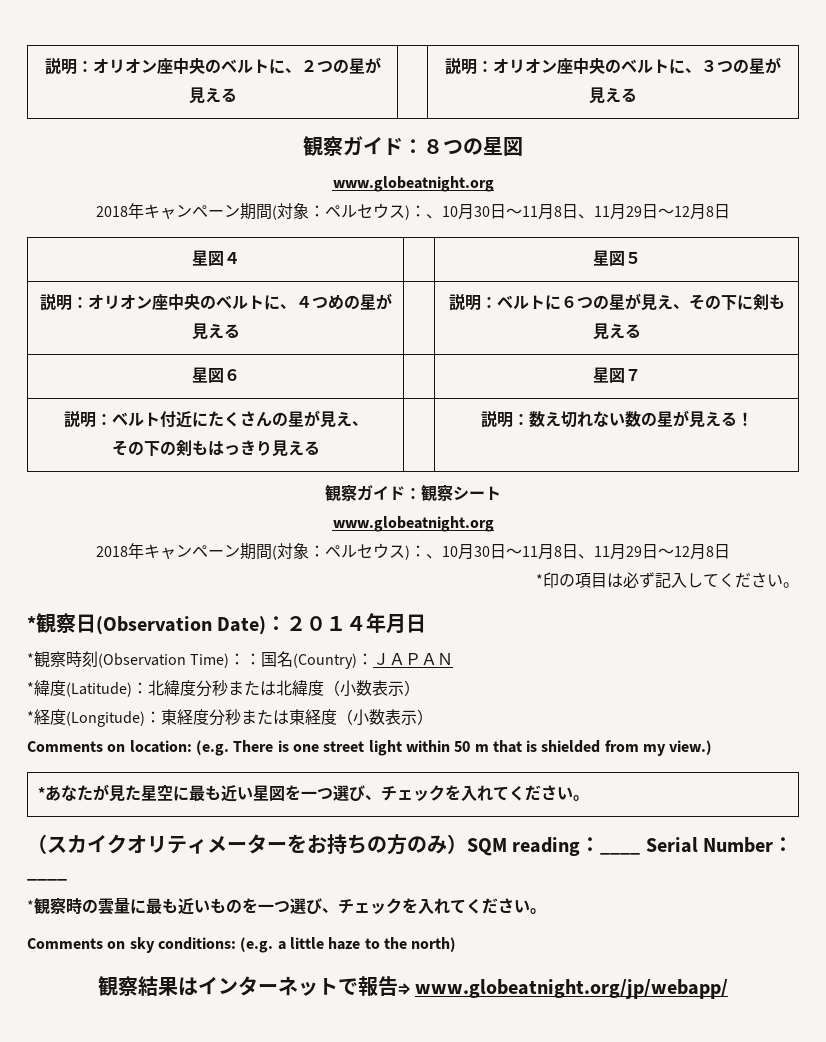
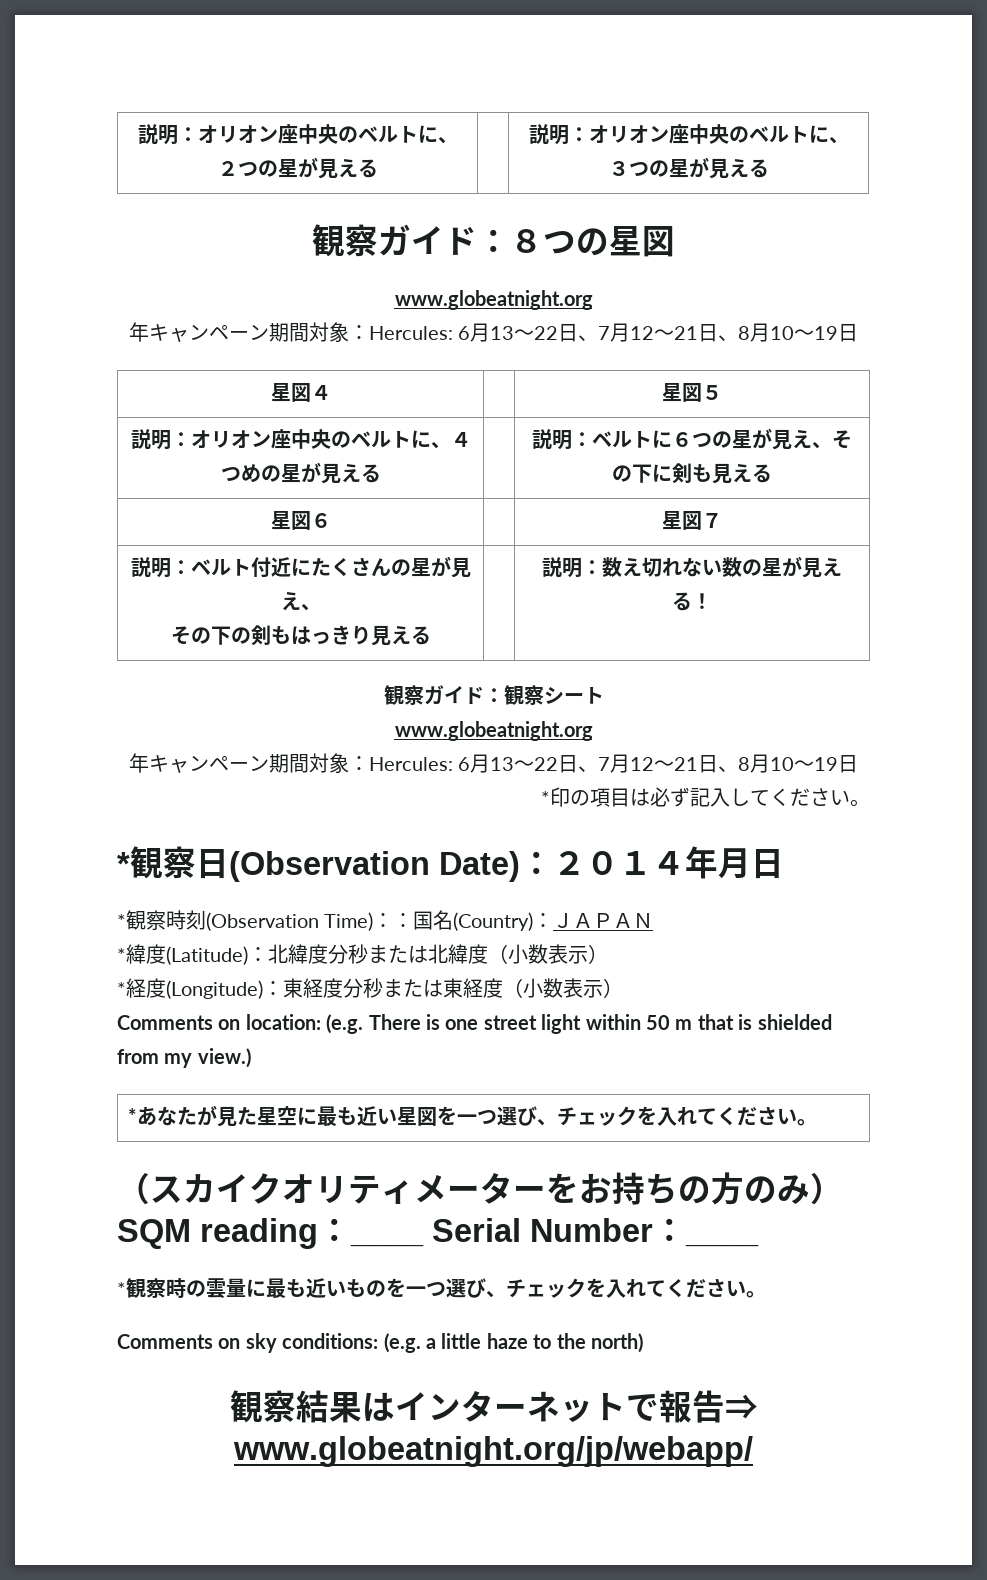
[96,203,714,220] 2018年キャンペーン期間(対象：ペルセウス)：、10月30日〜11月8日、11月29日〜12月8 -> [128,322,839,342] 年キャンペーン期間対象：Hercules: 6月13〜22日、7月12〜21日、8月10〜19
[96,543,714,560] 2018年キャンペーン期間(対象：ペルセウス)：、10月30日〜11月8日、11月29日〜12月8 -> [128,753,839,773] 年キャンペーン期間対象：Hercules: 6月13〜22日、7月12〜21日、8月10〜19

